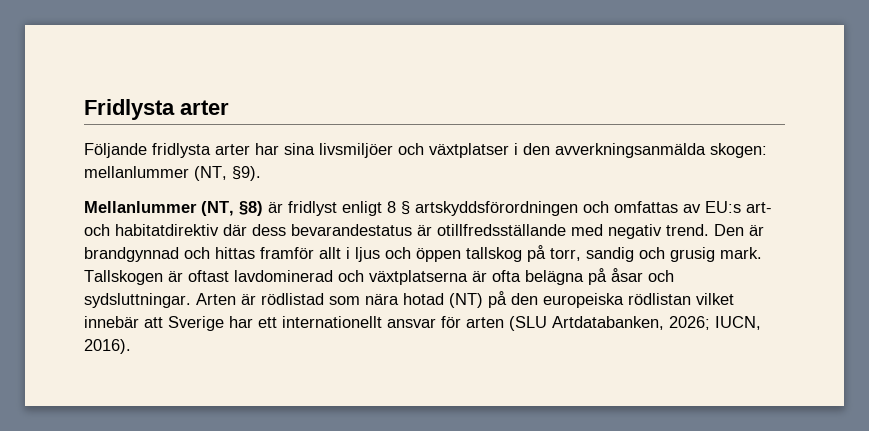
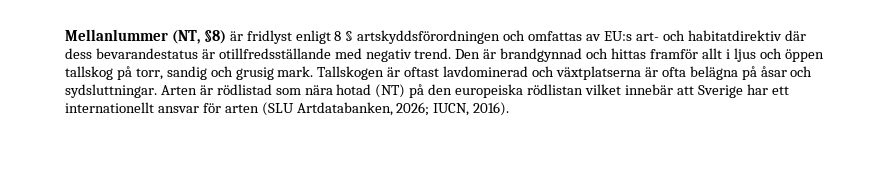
[84,99,229,120] [84,143,767,158] [84,166,261,181] Fridlysta arter // Följande fridlysta arter har sina livsmiljöer och växtplatser i den avverkningsanmälda skogen: mellanlummer (NT, §9). // -> (65, 35) none

